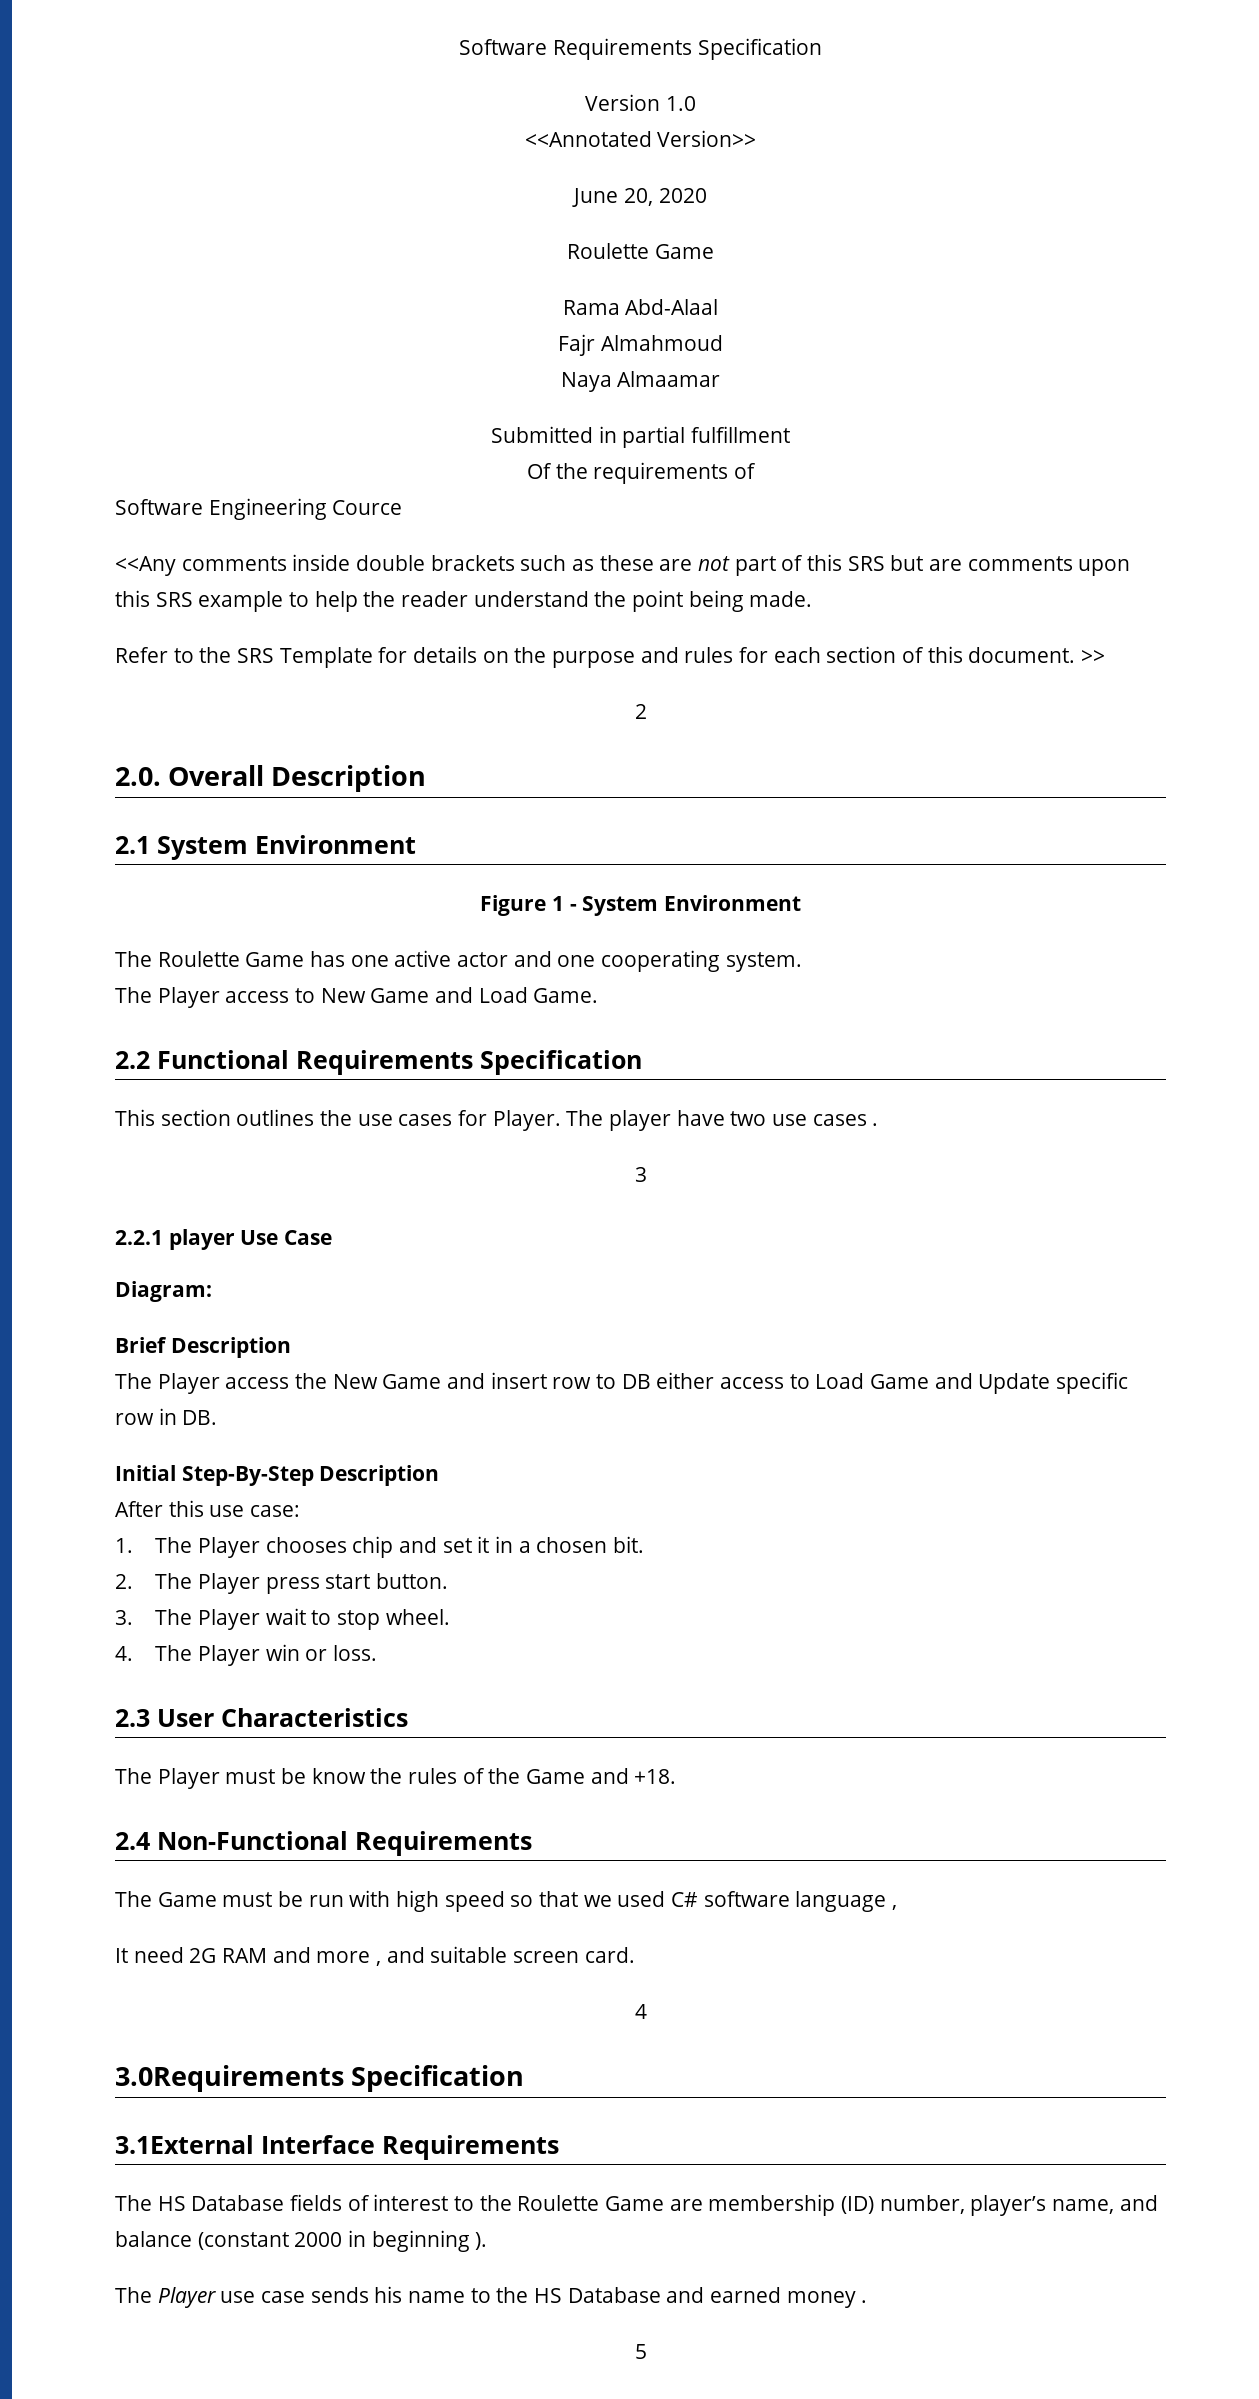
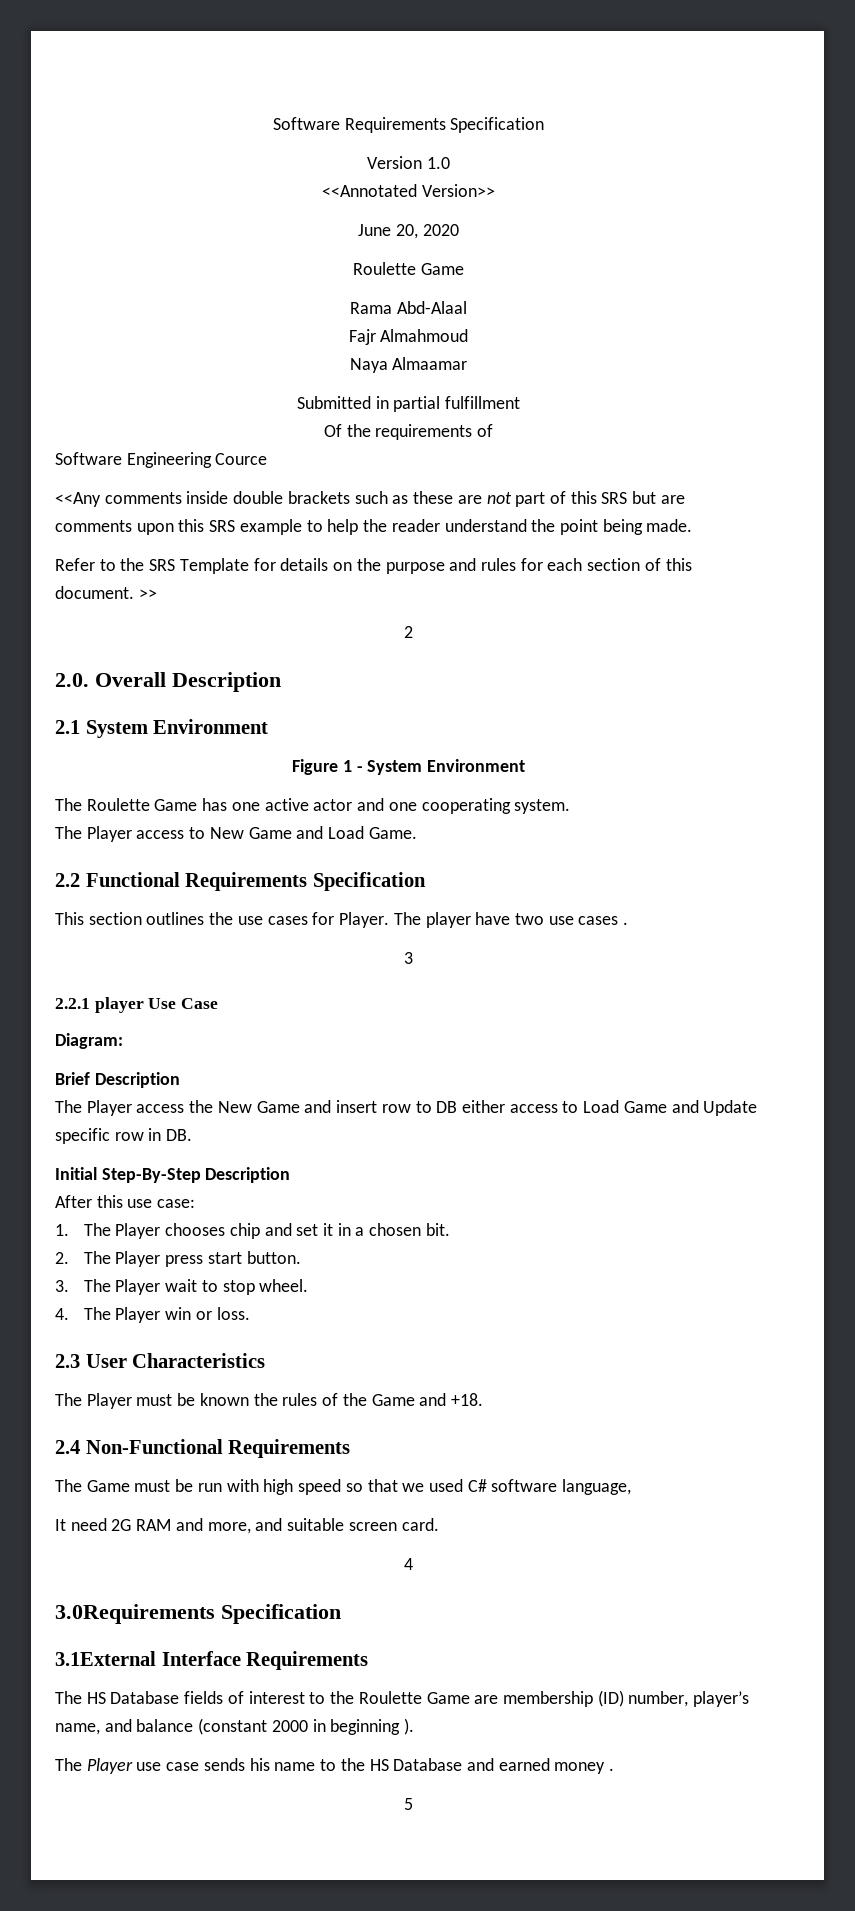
[311,1768,366,1784] know -> [199,1393,249,1406] known
[795,1891,898,1912] language , -> [562,1479,632,1495] language,
[316,1951,382,1966] more , -> [207,1522,251,1534] more,

